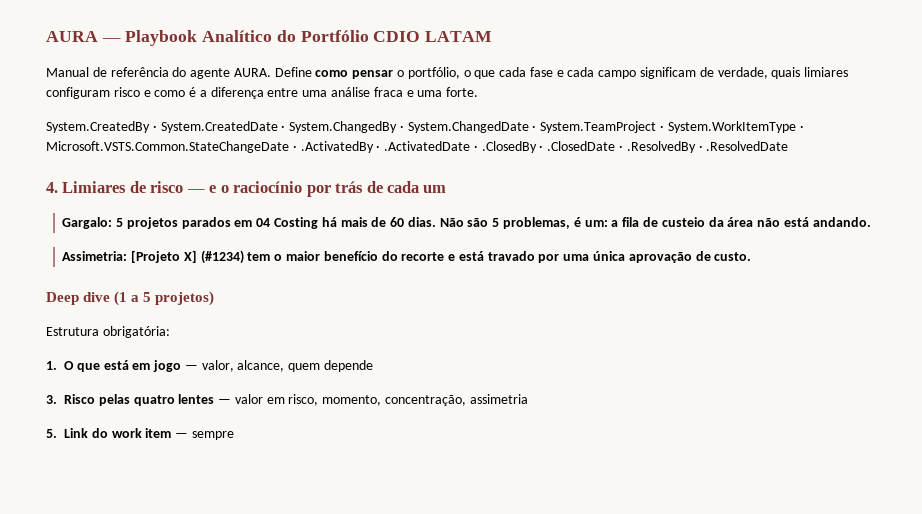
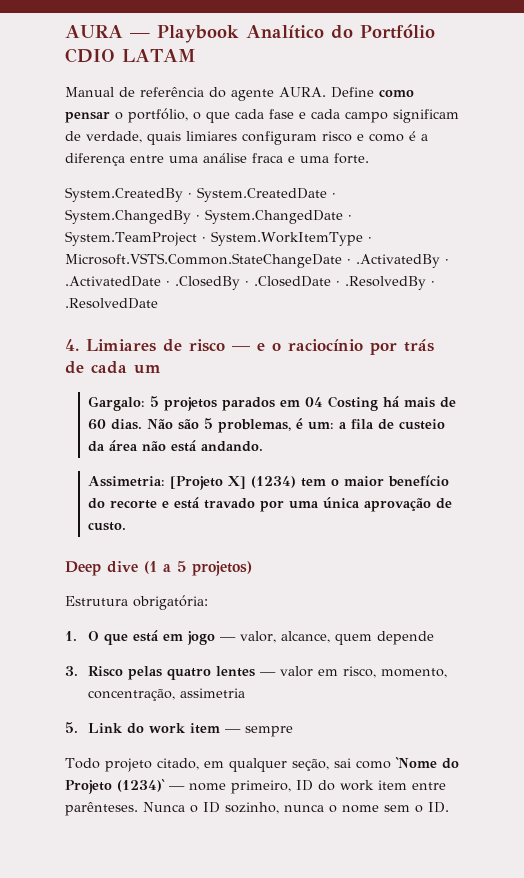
[200,250,244,264] (#1234) -> [251,476,297,488] (1234)
(234, 435) none -> [65,757,459,772] [65,779,446,794] [65,802,449,816] // Todo projeto citado, em qualquer seção, sai como `Nome do Projeto (1234)` — nome primeiro, ID do work item entre parênteses. Nunca o ID sozinho, nunca o nome sem o ID.

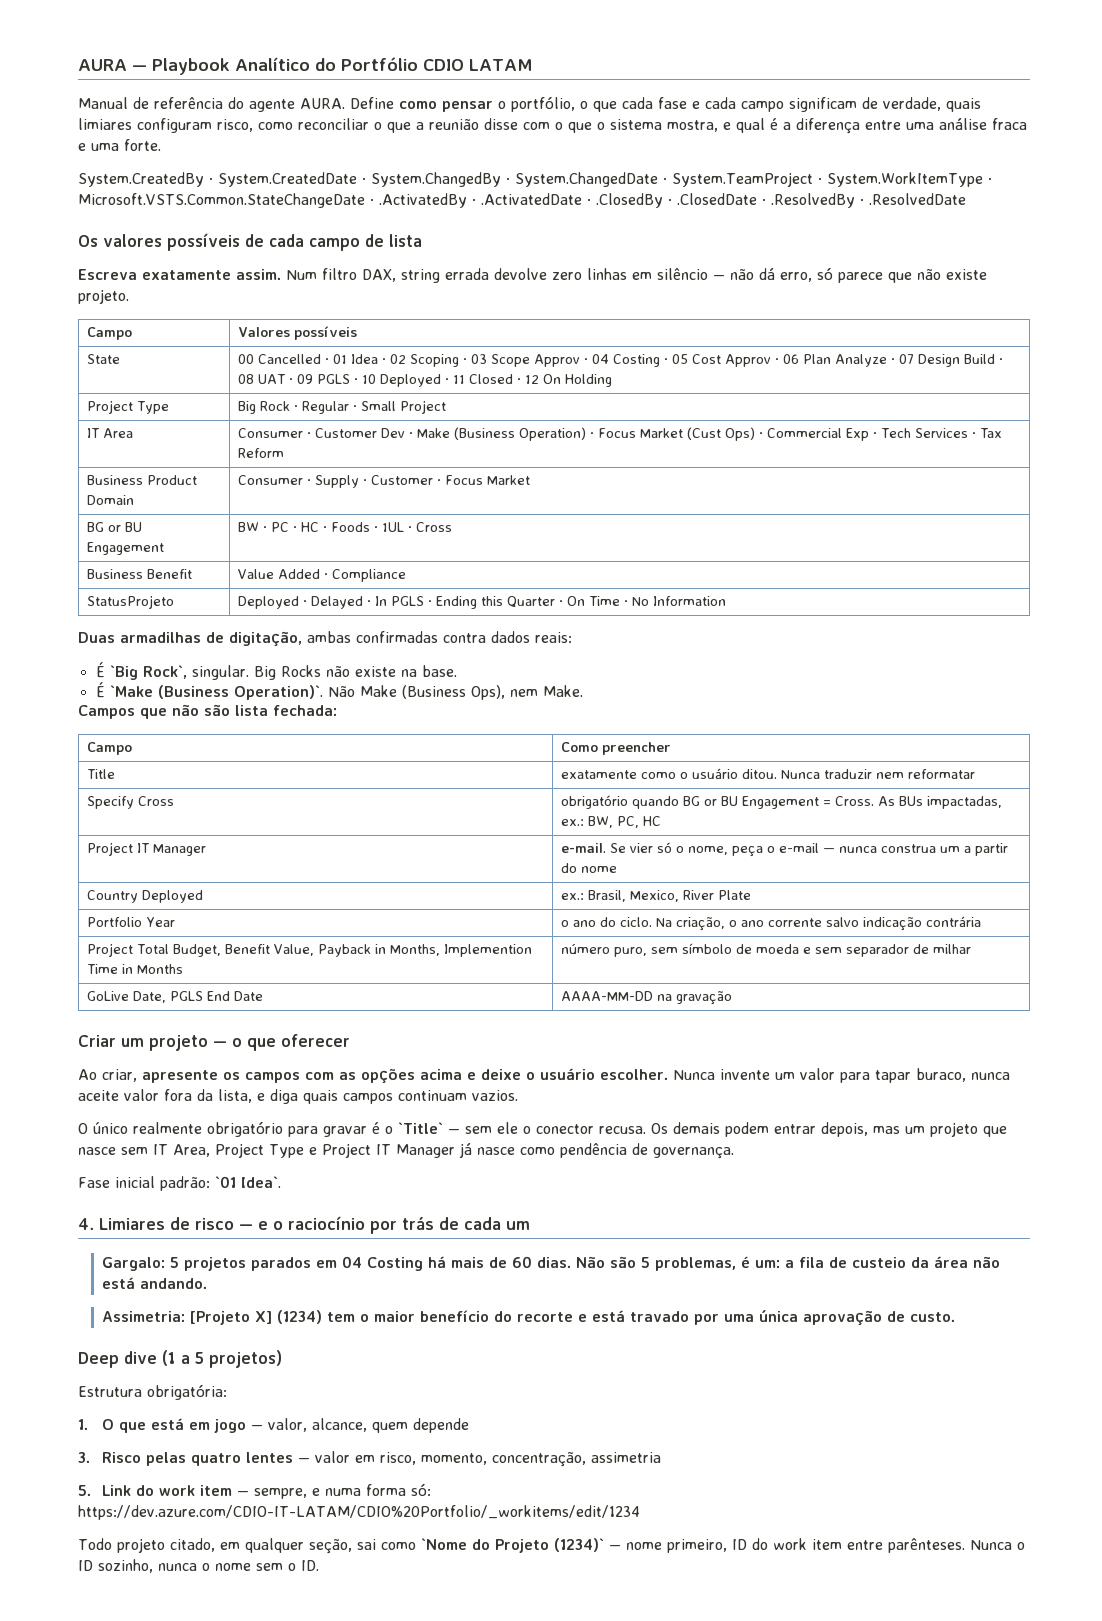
[322,131,404,142] risco e como -> [217,118,765,133] risco, como reconciliar o que a reunião disse com o que o sistema mostra, e qual
(158, 303) none -> [78,233,422,251] [78,267,987,283] [78,289,129,304] [86,327,132,340] [237,326,357,340] [86,354,120,364] [237,354,1003,367] [237,374,612,387] [86,400,169,414] [237,400,446,414] [86,428,133,438] [237,427,1003,441] [237,448,284,458] [86,475,197,485] [86,495,134,505] [237,475,530,488] [86,522,142,532] [86,542,164,555] [237,522,452,532] [86,569,192,579] [237,569,406,582] [86,595,174,609] [237,596,726,609] [78,631,572,646] [95,662,457,680] [95,682,583,700] [78,704,337,719] [86,742,132,755] [560,742,671,755] [86,769,115,779] [560,768,975,779] [86,796,174,809] [560,795,1002,809] [560,816,661,828] [86,842,206,856] [560,842,1008,857] [560,863,617,873] [86,890,203,903] [560,890,751,902] [86,917,175,927] [560,916,981,931] [86,943,532,957] [86,964,183,974] [560,943,971,957] [86,991,263,1003] [560,991,732,1005] [78,1034,350,1051] [78,1068,1010,1083] [78,1089,518,1104] [78,1121,1007,1137] [78,1143,734,1159] [78,1176,281,1191] // Os valores possíveis de cada campo de lista // Escreva exatamente assim. Num filtro DAX, string errada devolve zero linhas em silêncio — não dá erro, só parece que não existe projeto. // Campo | Valores possíveis // State | 00 Cancelled · 01 Idea · 02 Scoping · 03 Scope Approv · 04 Costing · 05 Cost Approv · 06 Plan Analyze · 07 Design Build · 08 UAT · 09 PGLS · 10 Deployed · 11 Closed · 12 On Holding // Project Type | Big Rock · Regular · Small Project // IT Area | Consumer · Customer Dev · Make (Business Operation) · Focus Market (Cust Ops) · Commercial Exp · Tech Services · Tax Reform // Business Product Domain | Consumer · Supply · Customer · Focus Market // BG or BU Engagement | BW · PC · HC · Foods · 1UL · Cross // Business Benefit | Value Added · Compliance // StatusProjeto | Deployed · Delayed · In PGLS · Ending this Quarter · On Time · No Information // Duas armadilhas de digitação, ambas confirmadas contra dados reais: // É `Big Rock`, singular. Big Rocks não existe na base. // É `Make (Business Operation)`. Não Make (Business Ops), nem Make. // Campos que não são lista fechada: // Campo | Como preencher // Title | exatamente como o usuário ditou. Nunca traduzir nem reformatar // Specify Cross | obrigatório quando BG or BU Engagement = Cross. As BUs impactadas, ex.: BW, PC, HC // Project IT Manager | e-mail. Se vier só o nome, peça o e-mail — nunca construa um a partir do nome // Country Deployed | ex.: Brasil, Mexico, River Plate // Portfolio Year | o ano do ciclo. Na criação, o ano corrente salvo indicação contrária // Project Total Budget, Benefit Value, Payback in Months, Implemention Time in Months | número puro, sem símbolo de moeda e sem separador de milhar // GoLive Date, PGLS End Date | AAAA-MM-DD na gravação // Criar um projeto — o que oferecer // Ao criar, apresente os campos com as opções acima e deixe o usuário escolher. Nunca invente um valor para tapar buraco, nunca aceite valor fora da lista, e diga quais campos continuam vazios. // O único realmente obrigatório para gravar é o `Title` — sem ele o conector recusa. Os demais podem entrar depois, mas um projeto que nasce sem IT Area, Project Type e Project IT Manager já nasce como pendência de governança. // Fase inicial padrão: `01 Idea`.
[245,726,294,737] sempre -> [254,1483,432,1499] [78,1505,640,1520] sempre, e numa forma só: // https://dev.azure.com/CDIO-IT-LATAM/CDIO%20Portfolio/_workitems/edit/1234

